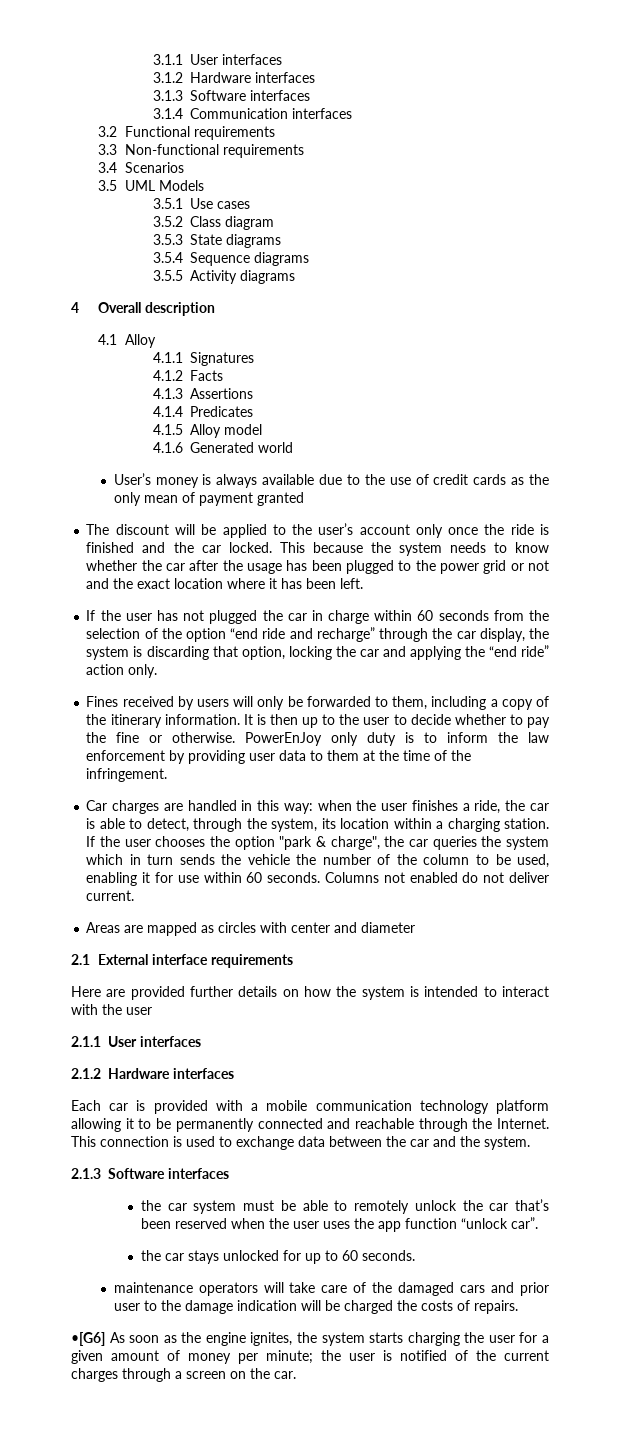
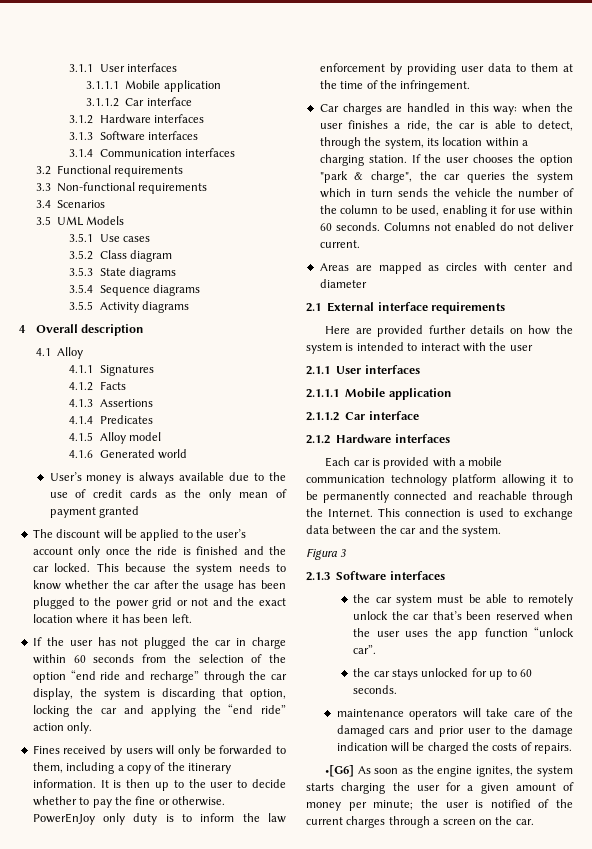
(282, 59) none -> [86,80,221,92] [86,97,192,107] // 3.1.1.1 Mobile application // 3.1.1.2 Car interface
(201, 1041) none -> [306,388,452,400] [306,411,419,421] // 2.1.1.1 Mobile application // 2.1.1.2 Car interface
(530, 1143) none -> [306,548,347,560] // Figura 3

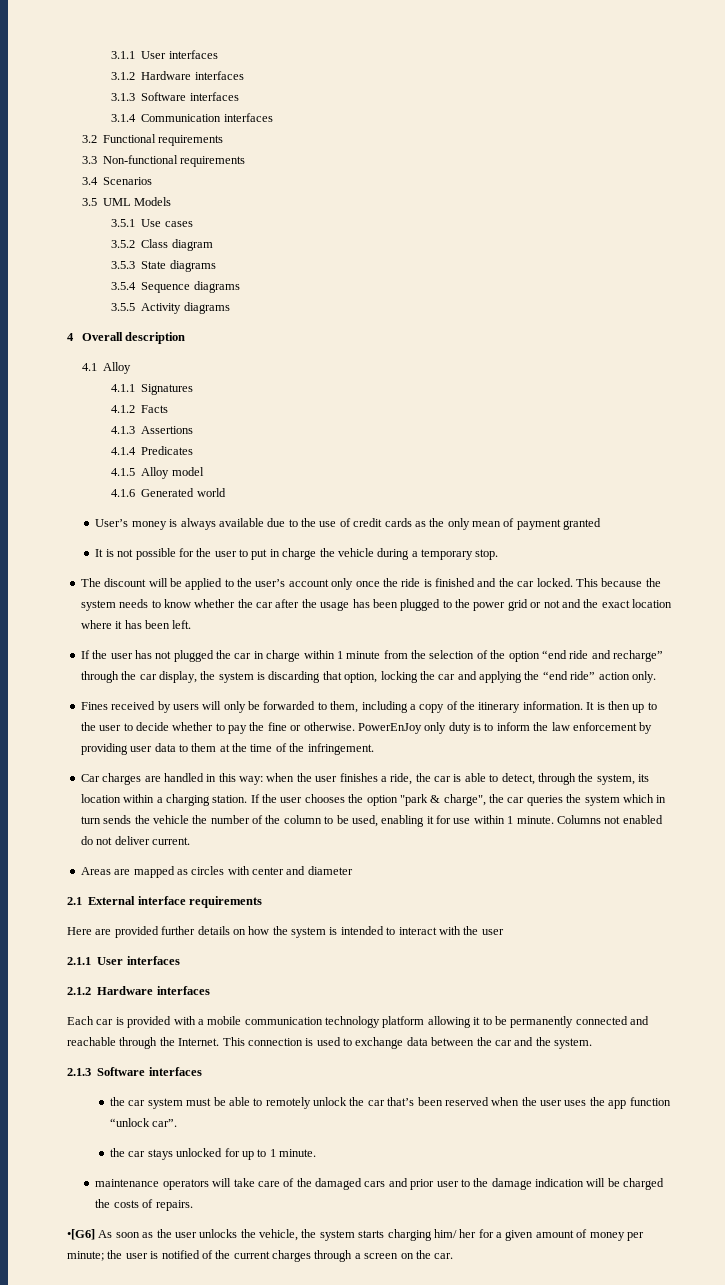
[86,80,221,92] [86,97,192,107] // 3.1.1.1 Mobile application // 3.1.1.2 Car interface -> (218, 54) none
(139, 512) none -> [95,548,499,560] // It is not possible for the user to put in charge the vehicle during a temporary stop.
[73,654,135,663] 60 seconds -> [336,651,381,659] 1 minute
[319,222,380,231] 60 seconds. -> [507,816,554,824] 1 minute.
[306,388,452,400] [306,411,419,421] // 2.1.1.1 Mobile application // 2.1.1.2 Car interface -> (180, 960) none
[306,548,347,560] // Figura 3 -> (592, 1043) none
[519,669,532,677] [353,685,398,694] 60 seconds. -> [269,1149,317,1157] 1 minute.
[437,766,513,777] engine ignites, -> [174,1229,298,1241] user unlocks the vehicle,
[392,782,440,791] the user -> [433,1229,477,1238] him/ her

